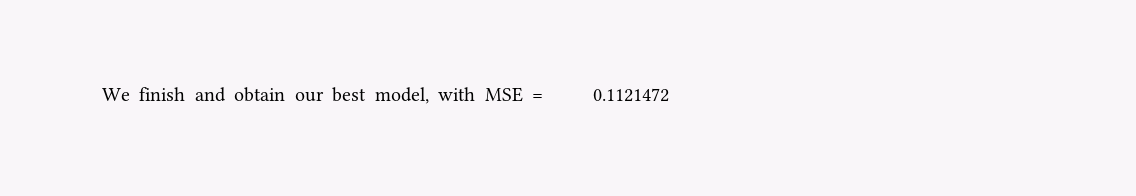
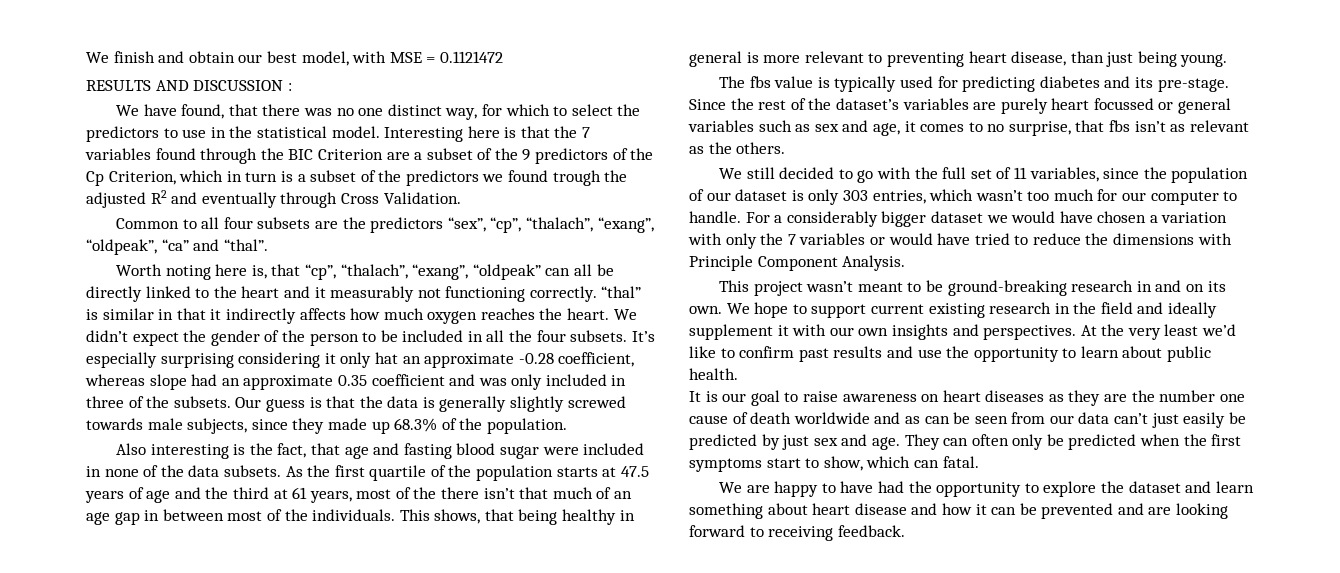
(669, 95) none -> [86,80,292,91] [116,104,641,120] [86,126,591,142] [85,148,654,164] [86,170,628,186] [86,190,461,208] [116,217,654,233] [86,239,268,255] [116,264,614,280] [86,286,642,302] [86,308,637,324] [86,330,655,346] [86,352,635,368] [85,374,627,390] [86,396,626,412] [86,418,567,434] [116,443,645,459] [86,465,649,481] [85,487,633,503] [86,509,635,525] [689,51,1228,67] [719,76,1229,92] [689,98,1232,114] [688,120,1249,136] [689,142,786,154] [719,167,1249,183] [689,189,1238,205] [689,211,1228,227] [688,233,1232,249] [689,255,906,271] [719,280,1226,296] [689,302,1218,318] [689,324,1237,340] [689,346,1212,362] [689,368,738,380] [689,390,1245,406] [689,412,1246,428] [689,434,1242,450] [689,456,979,472] [719,481,1254,497] [689,503,1229,519] [689,525,905,541] // RESULTS AND DISCUSSION : // We have found, that there was no one distinct way, for which to select the predictors to use in the statistical model. Interesting here is that the 7 variables found through the BIC Criterion are a subset of the 9 predictors of the Cp Criterion, which in turn is a subset of the predictors we found trough the adjusted R2 and eventually through Cross Validation. // Common to all four subsets are the predictors “sex”, “cp”, “thalach”, “exang”, “oldpeak”, “ca” and “thal”. // Worth noting here is, that “cp”, “thalach”, “exang”, “oldpeak” can all be directly linked to the heart and it measurably not functioning correctly. “thal” is similar in that it indirectly affects how much oxygen reaches the heart. We didn’t expect the gender of the person to be included in all the four subsets. It’s especially surprising considering it only hat an approximate -0.28 coefficient, whereas slope had an approximate 0.35 coefficient and was only included in three of the subsets. Our guess is that the data is generally slightly screwed towards male subjects, since they made up 68.3% of the population. // Also interesting is the fact, that age and fasting blood sugar were included in none of the data subsets. As the first quartile of the population starts at 47.5 years of age and the third at 61 years, most of the there isn’t that much of an age gap in between most of the individuals. This shows, that being healthy in general is more relevant to preventing heart disease, than just being young. // The fbs value is typically used for predicting diabetes and its pre-stage. Since the rest of the dataset’s variables are purely heart focussed or general variables such as sex and age, it comes to no surprise, that fbs isn’t as relevant as the others. // We still decided to go with the full set of 11 variables, since the population of our dataset is only 303 entries, which wasn’t too much for our computer to handle. For a considerably bigger dataset we would have chosen a variation with only the 7 variables or would have tried to reduce the dimensions with Principle Component Analysis. // This project wasn’t meant to be ground-breaking research in and on its own. We hope to support current existing research in the field and ideally supplement it with our own insights and perspectives. At the very least we’d like to confirm past results and use the opportunity to learn about public health. // It is our goal to raise awareness on heart diseases as they are the number one cause of death worldwide and as can be seen from our data can’t just easily be predicted by just sex and age. They can often only be predicted when the first symptoms start to show, which can fatal. // We are happy to have had the opportunity to explore the dataset and learn something about heart disease and how it can be prevented and are looking forward to receiving feedback.

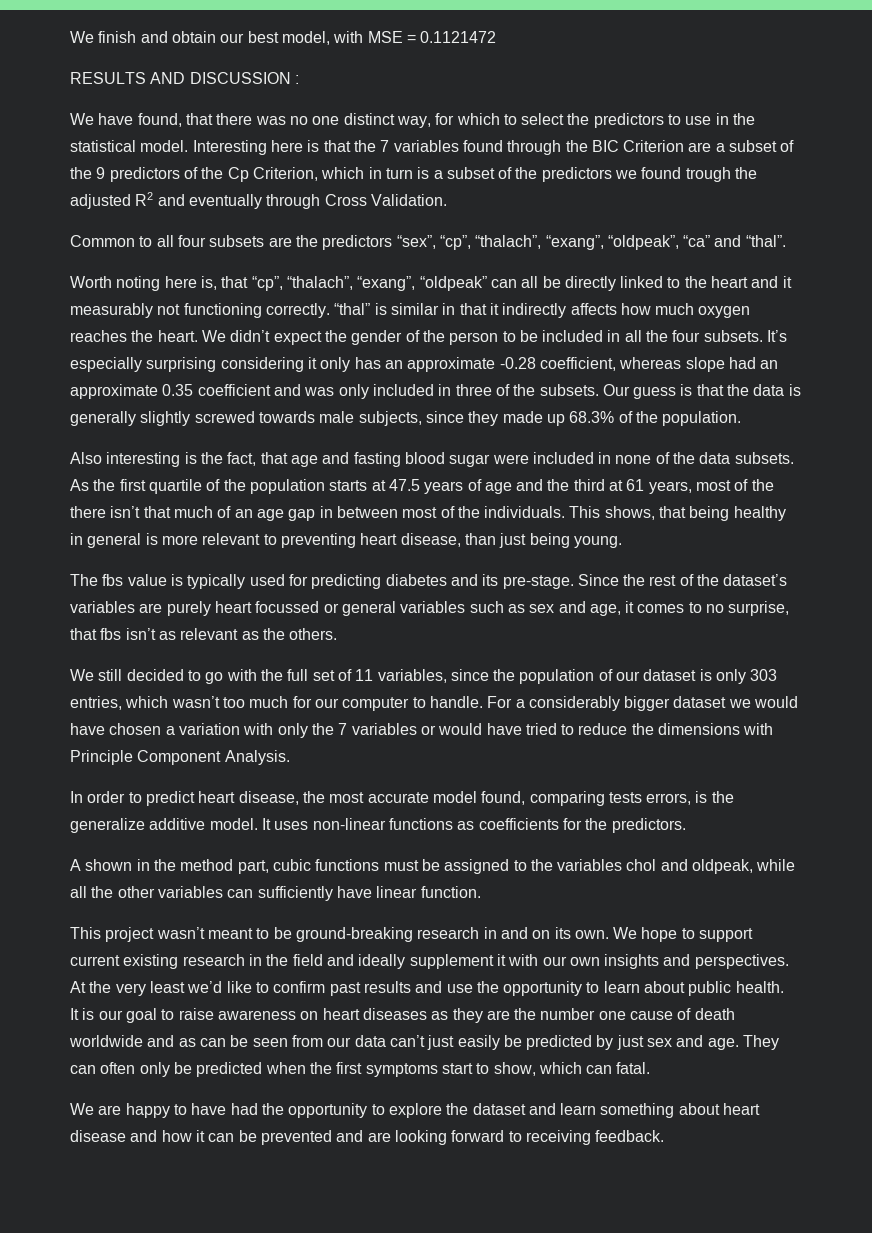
[374,352,398,364] hat -> [354,357,381,369] has
(906, 263) none -> [70,791,734,806] [70,818,686,833] [70,859,796,874] [70,886,481,901] // In order to predict heart disease, the most accurate model found, comparing tests errors, is the generalize additive model. It uses non-linear functions as coefficients for the predictors. // A shown in the method part, cubic functions must be assigned to the variables chol and oldpeak, while all the other variables can sufficiently have linear function.

